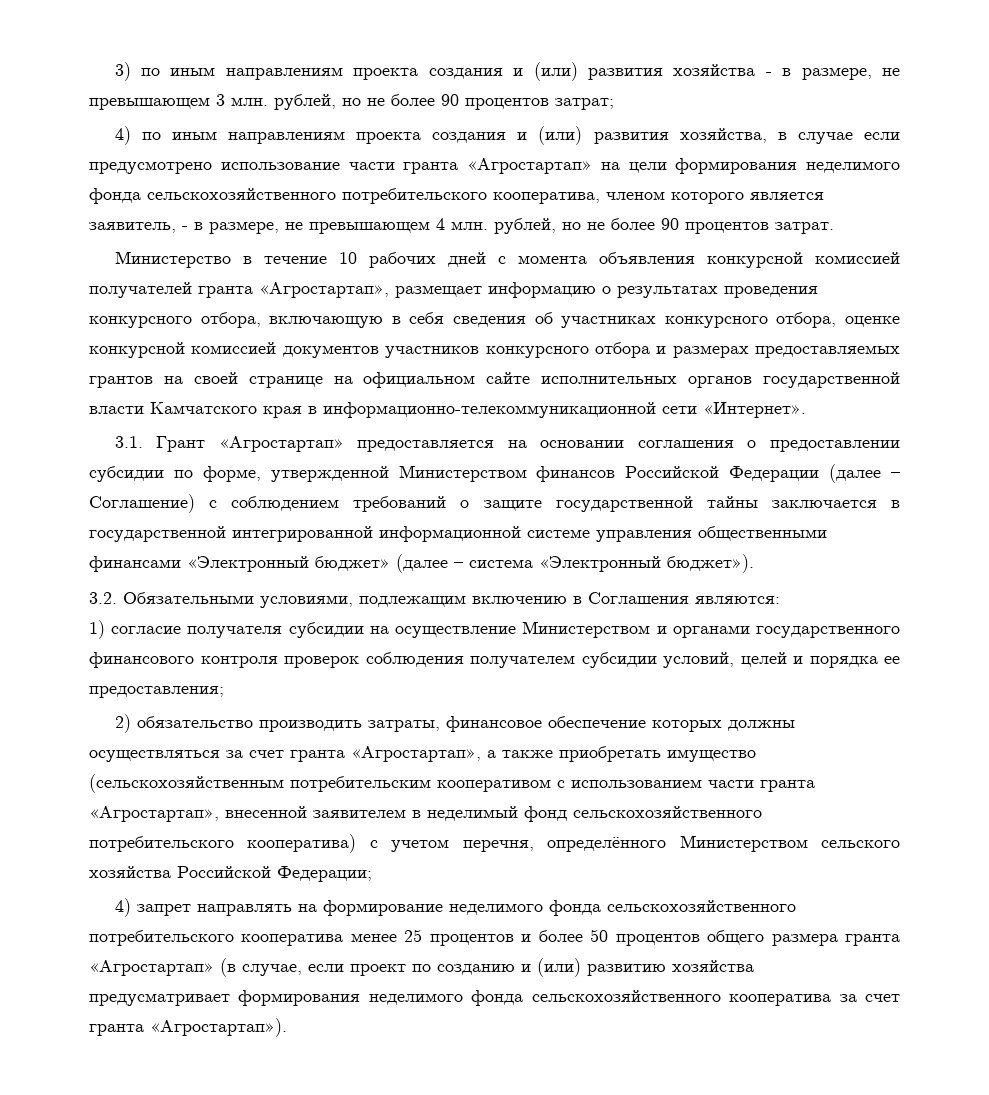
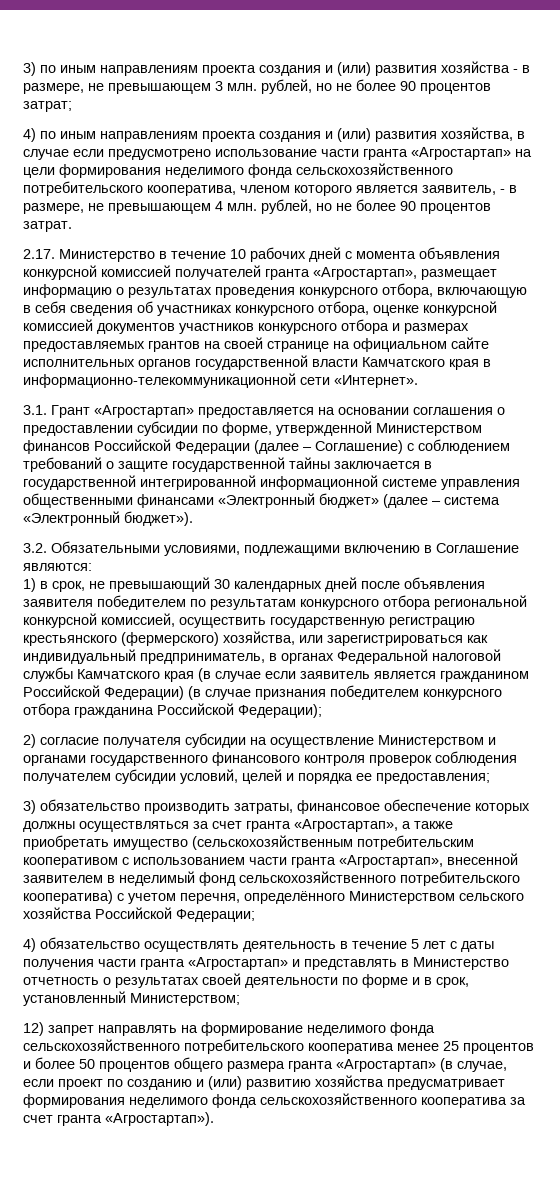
(834, 228) none -> [23,249,55,259] 2.17.
[359,595,466,607] подлежащим -> [244,545,340,556] подлежащими
[588,592,689,604] Соглашения -> [436,543,519,553] Соглашение
(105, 629) none -> [40,577,485,592] [23,595,527,610] [23,613,475,628] [23,631,488,646] [23,649,501,664] [23,667,529,682] [23,685,502,700] [23,703,322,718] [23,734,36,748] в срок, не превышающий 30 календарных дней после объявления заявителя победителем по результатам конкурсного отбора региональной конкурсной комиссией, осуществить государственную регистрацию крестьянского (фермерского) хозяйства, или зарегистрироваться как индивидуальный предприниматель, в органах Федеральной налоговой службы Камчатского края (в случае если заявитель является гражданином Российской Федерации) (в случае признания победителем конкурсного отбора гражданина Российской Федерации); // 2)
[114,714,131,733] 2) -> [23,800,36,814] 3)
(131, 907) none -> [40,937,494,952] [23,957,509,970] [23,973,469,988] [23,991,240,1006] [23,1022,44,1036] обязательство осуществлять деятельность в течение 5 лет с даты получения части гранта «Агростартап» и представлять в Министерство отчетность о результатах своей деятельности по форме и в срок, установленный Министерством; // 12)

